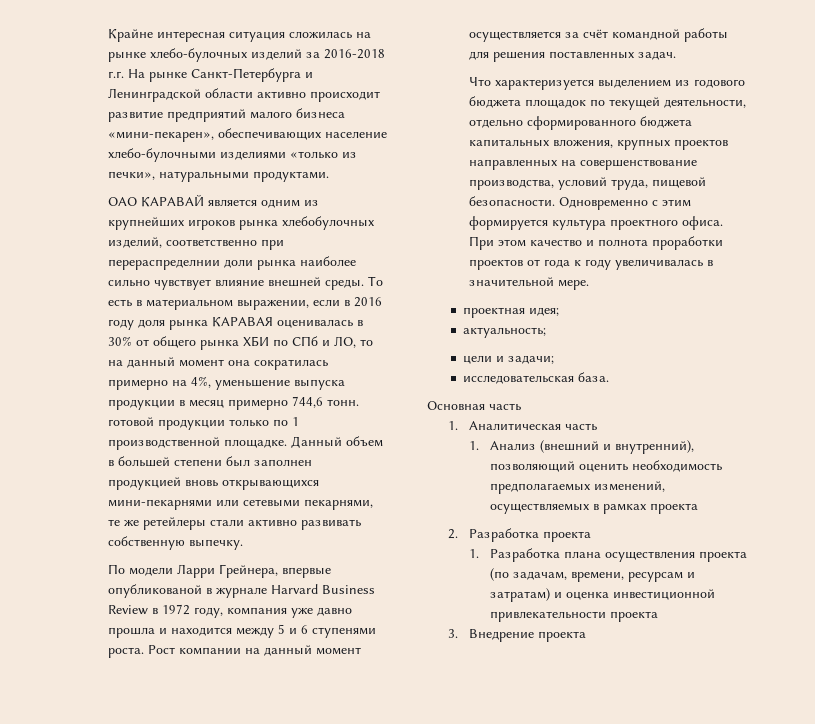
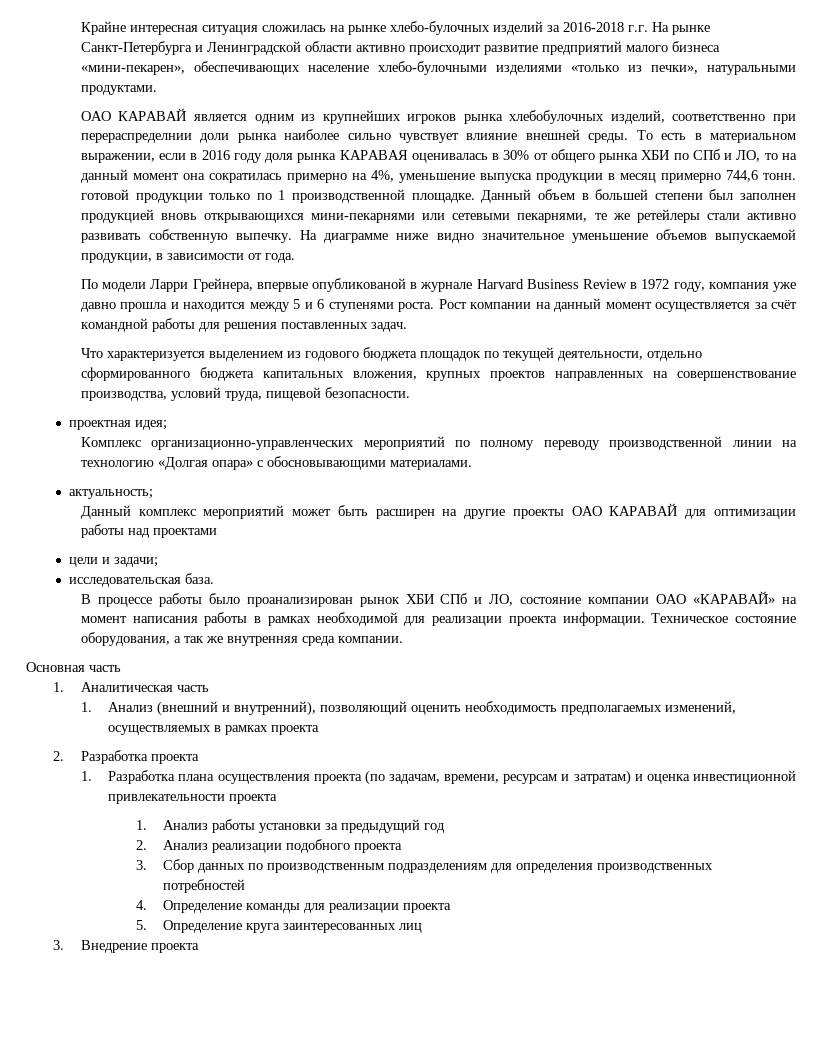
(243, 544) none -> [300,229,796,243] [80,253,295,263] На диаграмме ниже видно значительное уменьшение объемов выпускаемой продукции, в зависимости от года.
[558,197,691,210] [468,216,723,230] [468,236,723,250] [468,259,713,270] [468,277,589,290] [463,307,560,318] [463,327,547,338] Одновременно с этим формируется культура проектного офиса. При этом качество и полнота проработки проектов от года к году увеличивалась в значительной мере. // проектная идея; // актуальность; -> [69,420,168,430] [80,436,798,450] [80,456,472,470] [69,489,154,499] [80,503,797,519] [80,524,217,538] // проектная идея; // Комплекс организационно-управленческих мероприятий по полному переводу производственной линии на технологию «Долгая опара» с обосновывающими материалами. // актуальность; // Данный комплекс мероприятий может быть расширен на другие проекты ОАО КАРАВАЙ для оптимизации работы над проектами
(610, 377) none -> [80,591,797,607] [80,612,796,626] [80,632,403,646] // В процессе работы было проанализирован рынок ХБИ СПб и ЛО, состояние компании ОАО «КАРАВАЙ» на момент написания работы в рамках необходимой для реализации проекта информации. Техническое состояние оборудования, а так же внутренняя среда компании.
(658, 616) none -> [135,819,446,833] [135,839,403,853] [135,859,714,873] [163,879,246,893] [135,900,452,913] [135,920,423,933] // 1. Анализ работы установки за предыдущий год // 2. Анализ реализации подобного проекта // 3. Сбор данных по производственным подразделениям для определения производственных потребностей // 4. Определение команды для реализации проекта // 5. Определение круга заинтересованных лиц

